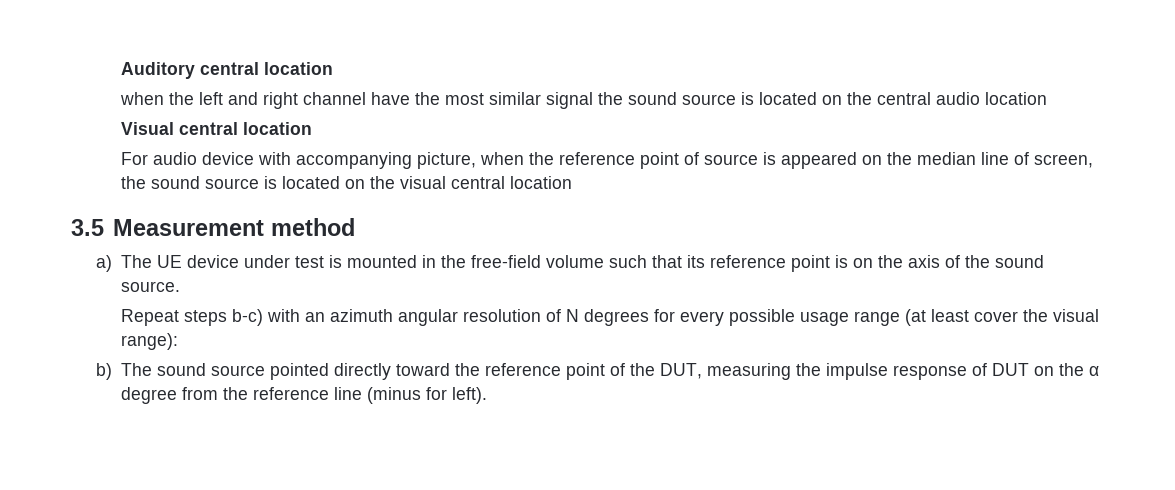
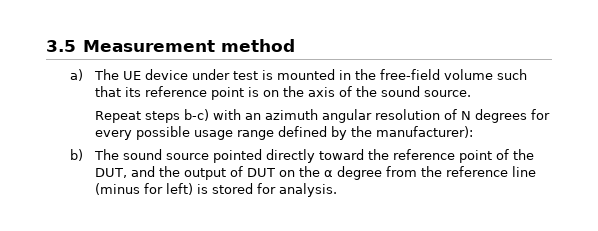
[120,62,333,79] [119,92,1047,109] [120,122,312,135] [120,152,1093,169] [120,176,572,189] Auditory central location // when the left and right channel have the most similar signal the sound source is located on the central audio location // Visual central location // For audio device with accompanying picture, when the reference point of source is appeared on the median line of screen, the sound source is located on the visual central location // -> (46, 46) none
[904,309,1099,326] [120,333,178,350] (at least cover the visual range): -> [277,126,473,140] defined by the manufacturer):
[706,363,967,380] measuring the impulse response -> [130,166,226,180] and the output
[451,387,487,404] left). -> [165,183,337,197] left) is stored for analysis.

